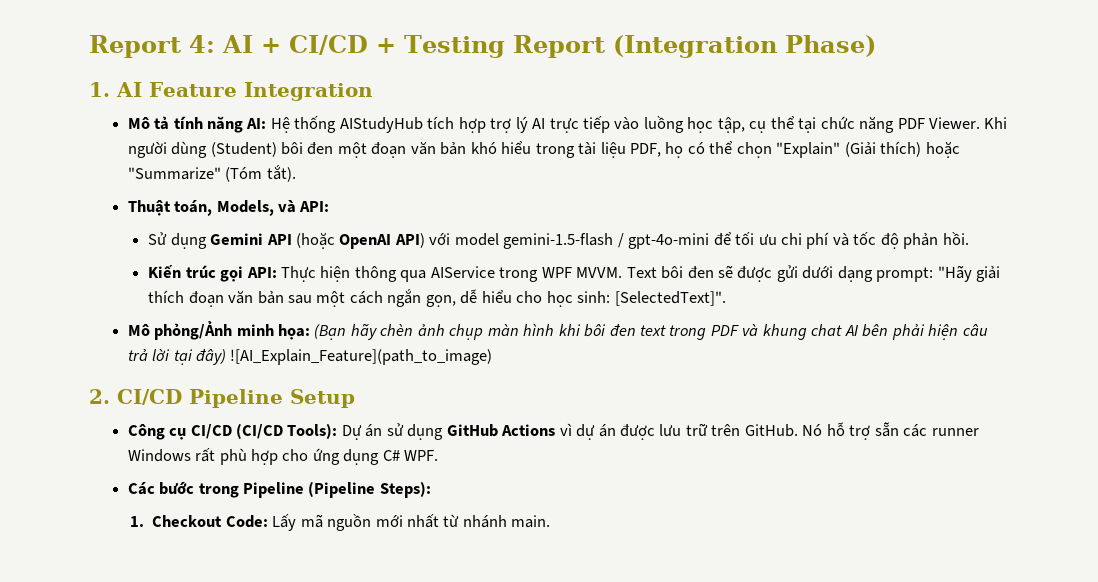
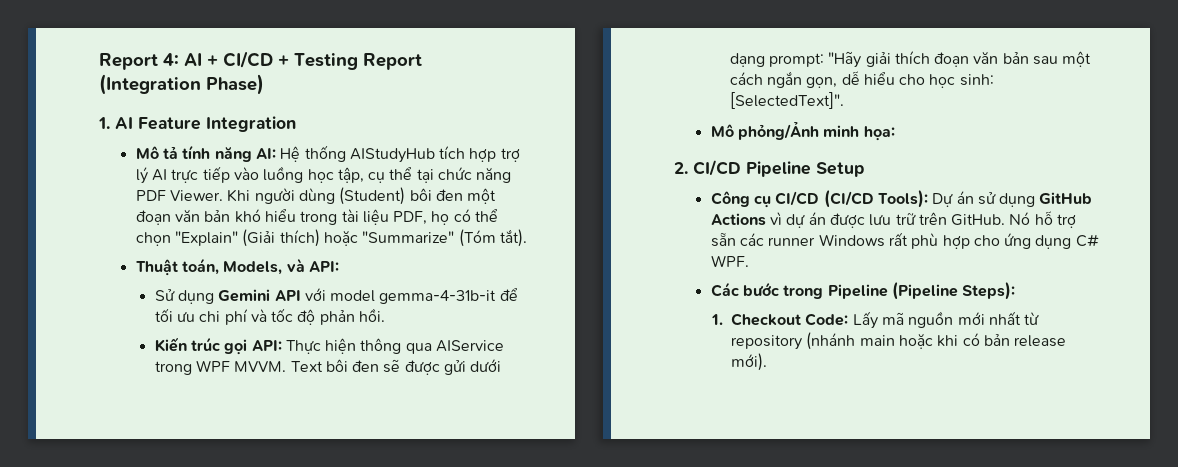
[295,232,710,249] (hoặc OpenAI API) với model gemini-1.5-flash / gpt-4o-mini -> [304,288,497,304] với model gemma-4-31b-it
[314,323,988,340] [127,349,493,365] (Bạn hãy chèn ảnh chụp màn hình khi bôi đen text trong PDF và khung chat AI bên phải hiện câu trả lời tại đây) ![AI_Explain_Feature](path_to_image) -> (895, 133) none
[462,515,551,528] nhánh main. -> [730,332,1067,350] [730,353,767,371] repository (nhánh main hoặc khi có bản release mới).

